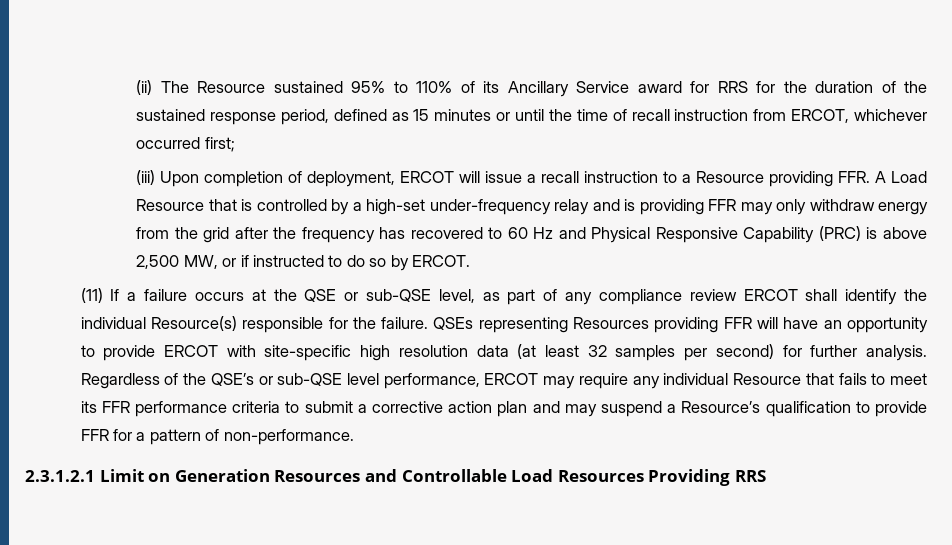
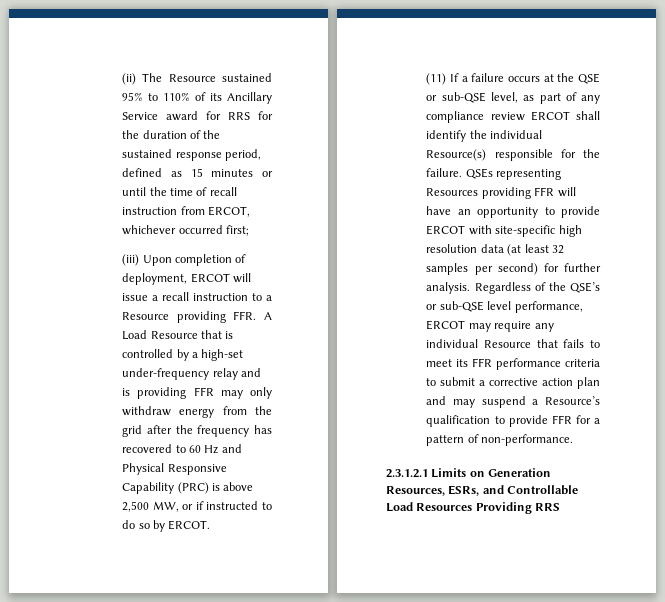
[99,469,144,482] Limit -> [431,468,467,478] Limits
[274,470,361,482] Resources -> [386,485,480,496] Resources, ESRs,

